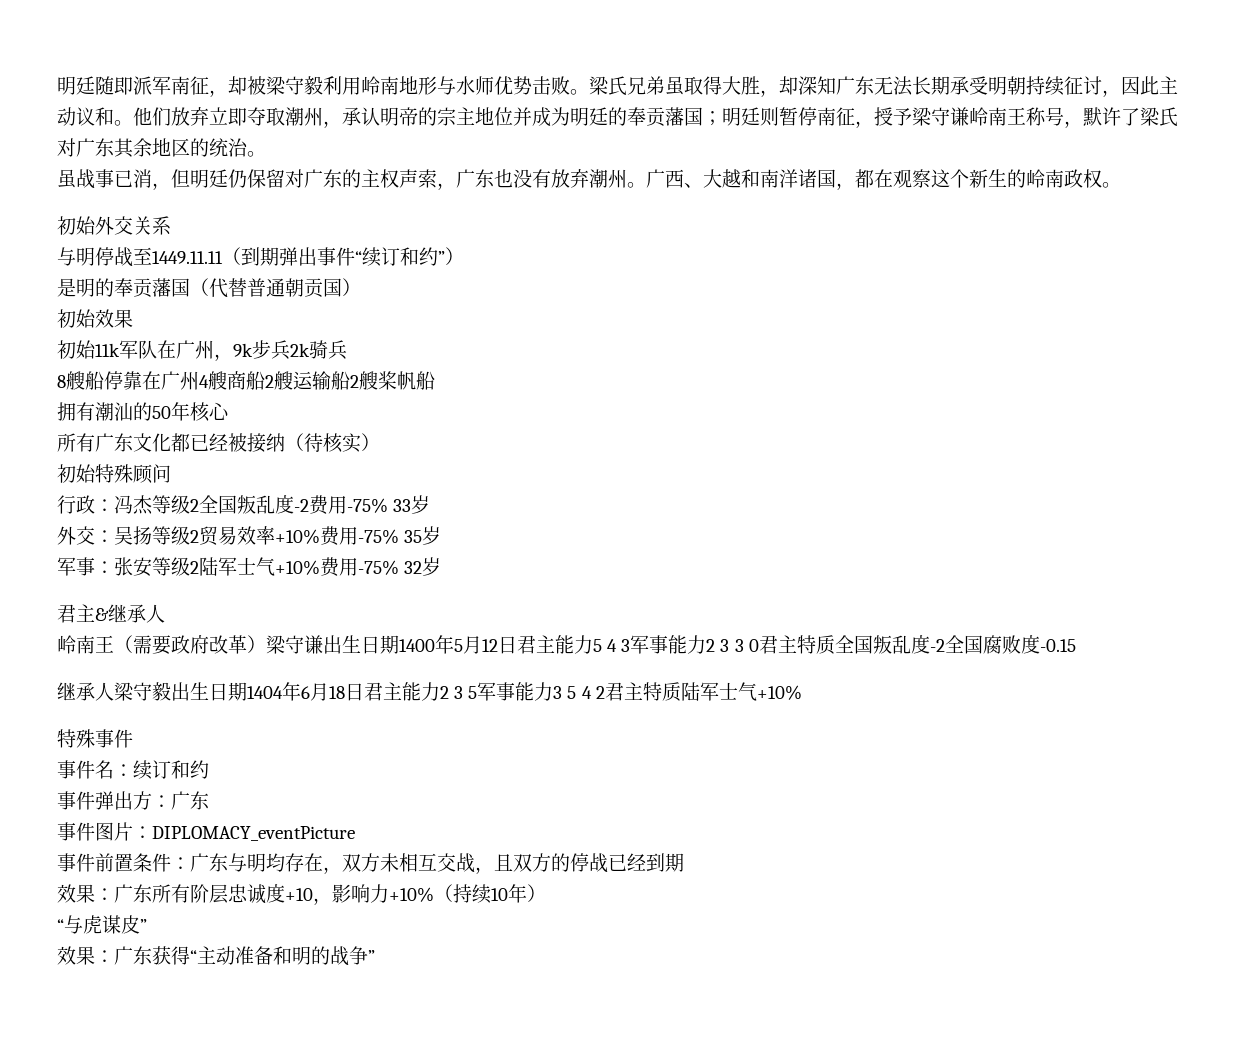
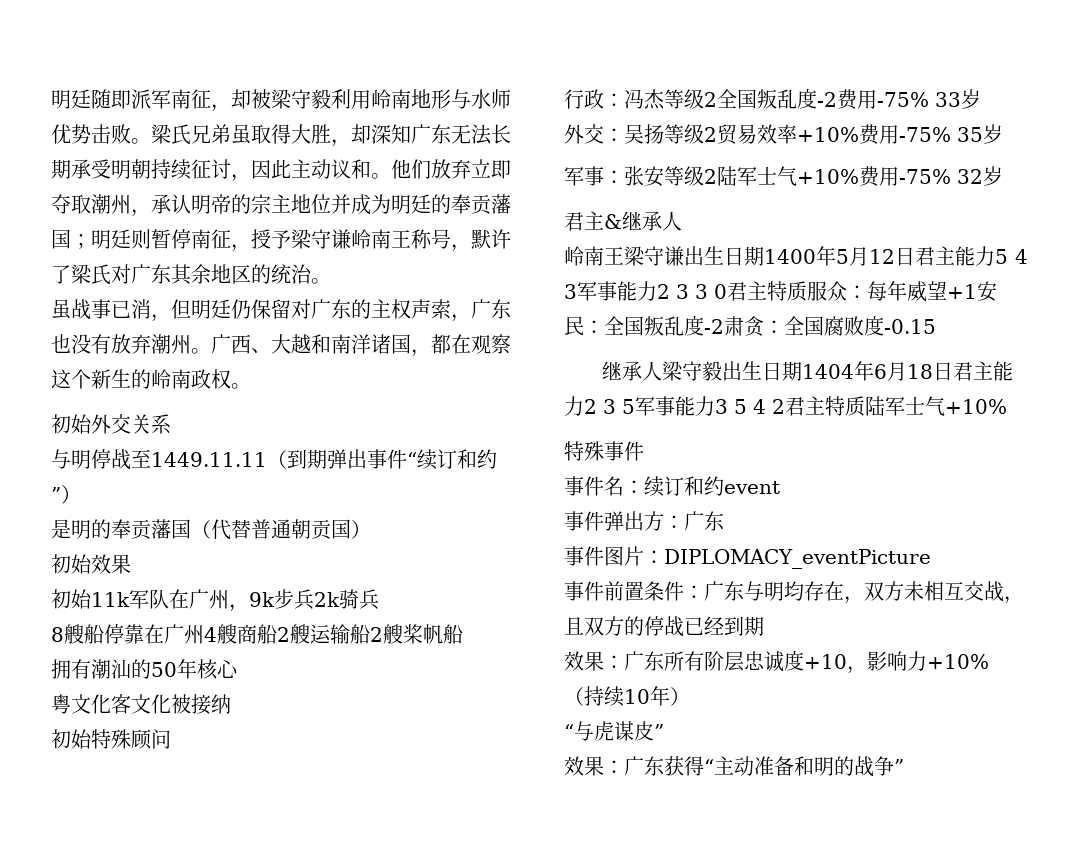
[57,433,228,452] 所有广东文化都已经 -> [51,694,171,714] 粤文化客文化
[285,433,380,453] （待核实） -> (231, 704) none
[114,635,266,655] （需要政府改革） -> (624, 256) none
[834,635,945,654] 全国叛乱度-2 -> [807,281,997,302] [564,315,784,337] 服众：每年威望+1安民：全国叛乱度-2肃贪：
(209, 769) none -> [724,481,780,494] event

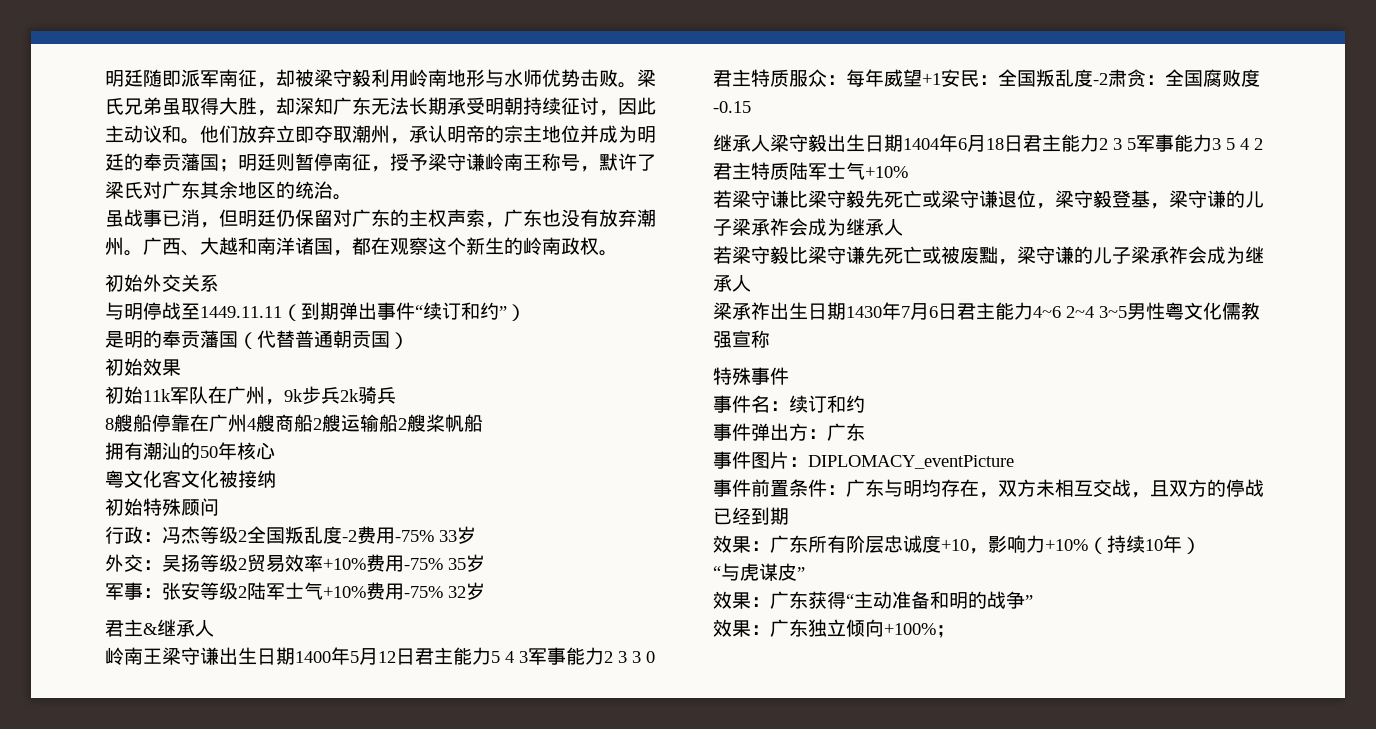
(1007, 406) none -> [713,190,1264,209] [713,218,903,236] [713,246,1264,265] [713,275,751,292] [713,302,1260,320] [713,330,770,348] // 若梁守谦比梁守毅先死亡或梁守谦退位，梁守毅登基，梁守谦的儿子梁承祚会成为继承人 // 若梁守毅比梁守谦先死亡或被废黜，梁守谦的儿子梁承祚会成为继承人 // 梁承祚出生日期1430年7月6日君主能力4~6 2~4 3~5男性粤文化儒教强宣称
[724,481,780,494] event -> (865, 404) none
(904, 766) none -> [713,619,955,638] // 效果：广东独立倾向+100%；

